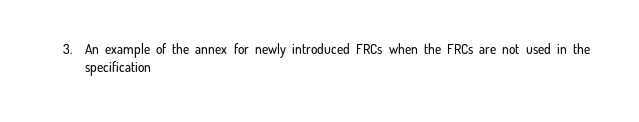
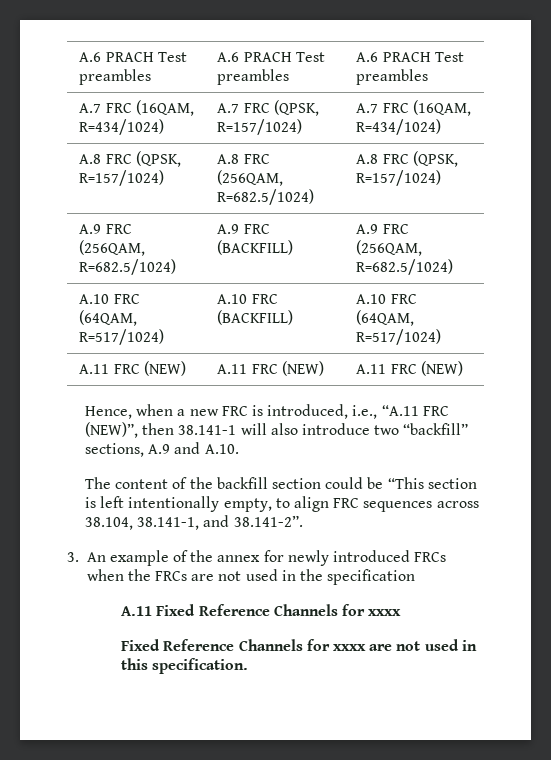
(63, 49) none -> [79,52,187,62] [79,69,152,85] [217,52,325,62] [217,69,290,85] [356,52,464,62] [356,69,429,85] [79,100,194,116] [79,119,165,135] [217,100,319,116] [217,119,303,135] [356,100,471,116] [356,119,442,135] [79,151,181,167] [79,170,165,186] [217,154,270,164] [217,170,284,186] [217,189,315,205] [356,151,458,167] [356,170,442,186] [79,224,132,234] [79,240,146,256] [79,259,177,275] [217,224,270,234] [217,240,294,255] [356,224,409,234] [356,240,423,256] [356,259,454,275] [79,294,140,304] [79,310,138,326] [79,329,165,345] [217,294,278,304] [217,310,294,325] [356,294,417,304] [356,310,415,326] [356,329,442,345] [79,361,186,376] [217,361,324,376] [356,361,463,376] [85,404,449,419] [85,422,469,438] [85,442,239,457] [85,477,477,489] [85,496,479,512] [85,515,303,530] A.6 PRACH Test preambles | A.6 PRACH Test preambles | A.6 PRACH Test preambles // A.7 FRC (16QAM, R=434/1024) | A.7 FRC (QPSK, R=157/1024) | A.7 FRC (16QAM, R=434/1024) // A.8 FRC (QPSK, R=157/1024) | A.8 FRC (256QAM, R=682.5/1024) | A.8 FRC (QPSK, R=157/1024) // A.9 FRC (256QAM, R=682.5/1024) | A.9 FRC (BACKFILL) | A.9 FRC (256QAM, R=682.5/1024) // A.10 FRC (64QAM, R=517/1024) | A.10 FRC (BACKFILL) | A.10 FRC (64QAM, R=517/1024) // A.11 FRC (NEW) | A.11 FRC (NEW) | A.11 FRC (NEW) // Hence, when a new FRC is introduced, i.e., “A.11 FRC (NEW)”, then 38.141-1 will also introduce two “backfill” sections, A.9 and A.10. // The content of the backfill section could be “This section is left intentionally empty, to align FRC sequences across 38.104, 38.141-1, and 38.141-2”. //
(151, 68) none -> [121,604,402,616] [121,639,477,651] [121,658,249,674] // A.11 Fixed Reference Channels for xxxx // Fixed Reference Channels for xxxx are not used in this specification.

